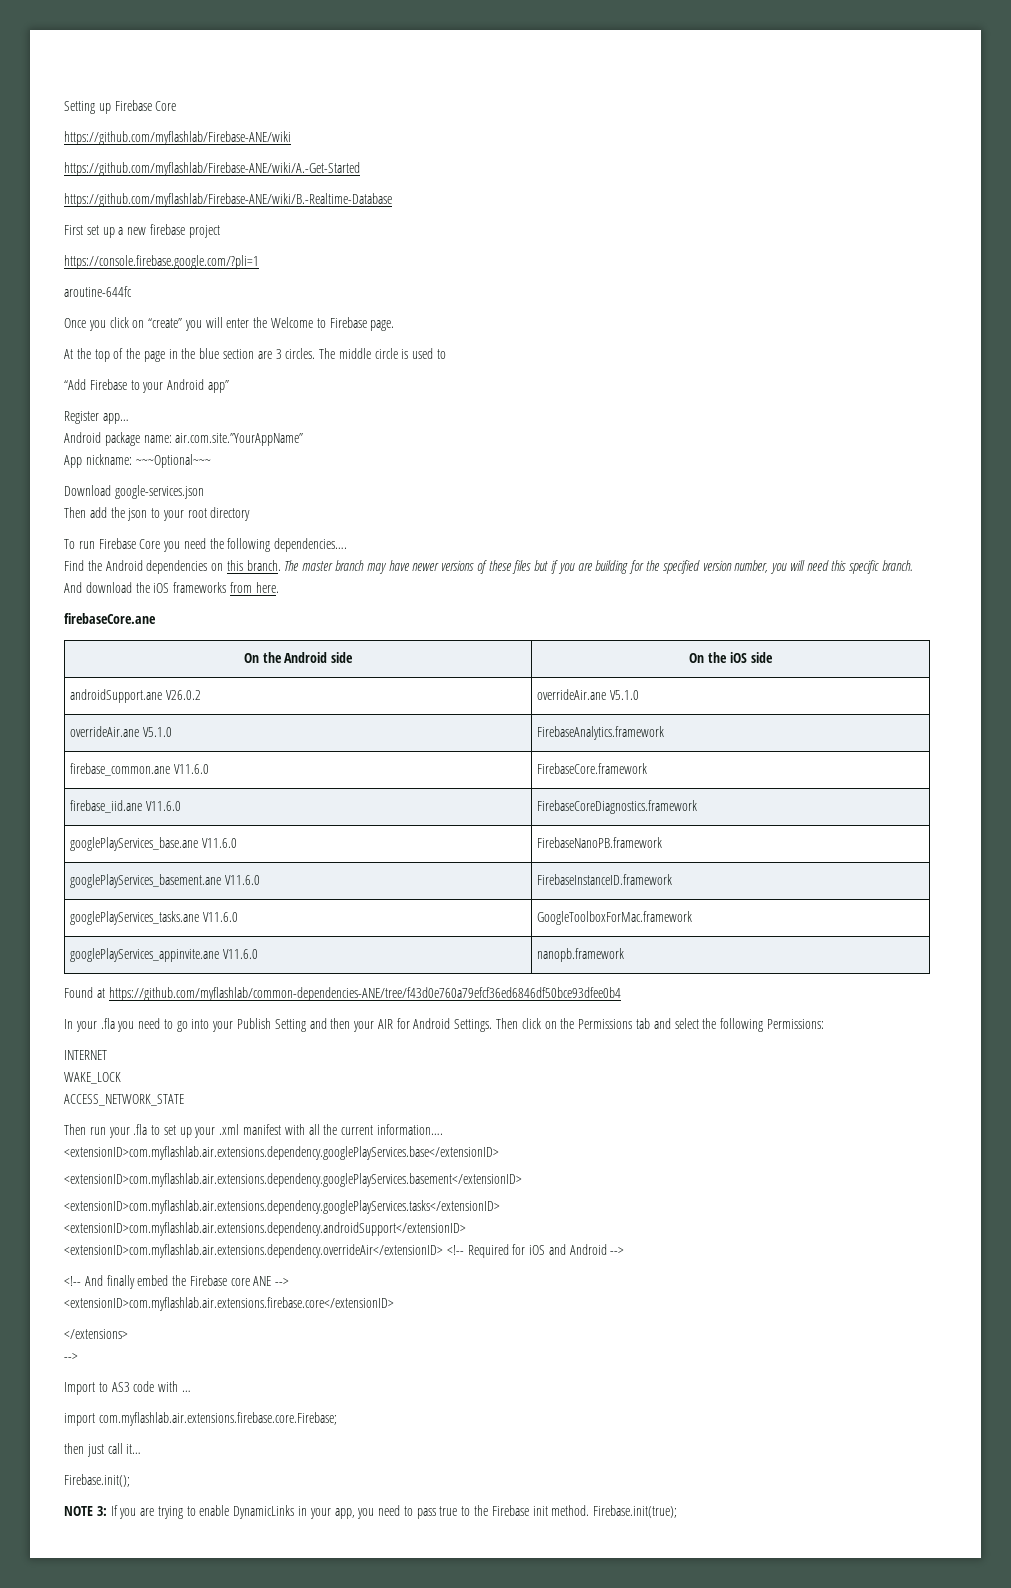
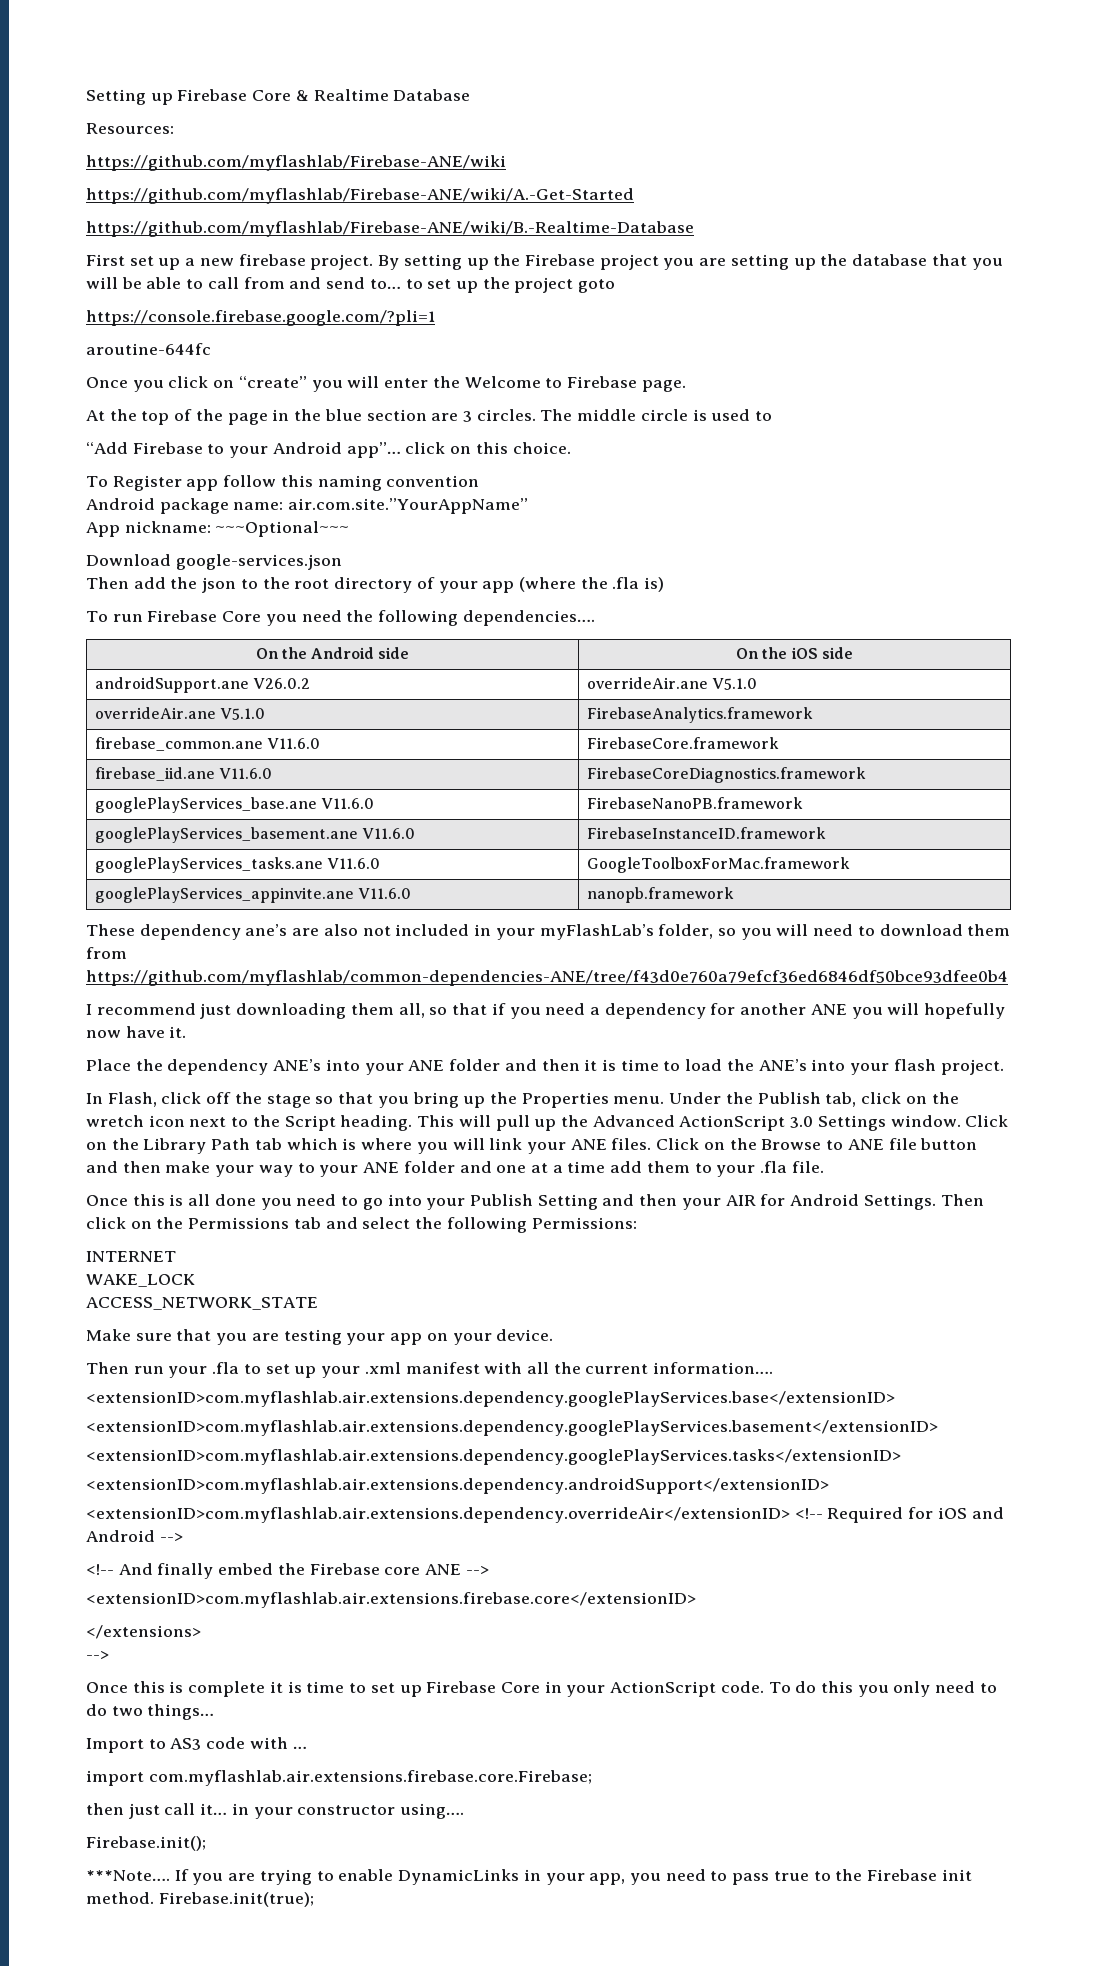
(177, 106) none -> [295,89,471,101] [86,123,174,134] & Realtime Database // Resources:
[188,225,220,238] project -> [310,254,1003,270] [86,277,616,293] project. By setting up the Firebase project you are setting up the database that you will be able to call from and send to… to set up the project goto
[207,380,229,393] [64,411,129,424] app” // Register app… -> [346,442,571,458] [86,475,480,491] app”… click on this choice. // To Register app follow this naming convention
[162,510,184,521] your -> [262,577,290,589] the
(251, 514) none -> [416,577,665,593] of your app (where the .fla is)
[64,560,913,574] [64,582,279,593] [64,613,156,624] // Find the Android dependencies on this branch. The master branch may have newer versions of these files but if you are building for the specified version number, you will need this specific branch. And download the iOS frameworks from here. // firebaseCore.ane -> (595, 618) none
[64,987,621,1001] [64,1018,115,1032] Found at https://github.com/myflashlab/common-dependencies-ANE/tree/f43d0e760a79efcf36ed6846df50bce93dfee0b4 // In your .fla -> [86,924,1011,940] [86,947,127,959] [86,970,1008,986] [86,1003,1006,1019] [86,1026,187,1038] [86,1059,1004,1075] [86,1092,959,1108] [86,1115,1009,1131] [86,1138,978,1154] [86,1161,824,1177] [86,1194,256,1206] These dependency ane’s are also not included in your myFlashLab’s folder, so you will need to download them from https://github.com/myflashlab/common-dependencies-ANE/tree/f43d0e760a79efcf36ed6846df50bce93dfee0b4 // I recommend just downloading them all, so that if you need a dependency for another ANE you will hopefully now have it. // Place the dependency ANE’s into your ANE folder and then it is time to load the ANE’s into your flash project. // In Flash, click off the stage so that you bring up the Properties menu. Under the Publish tab, click on the wretch icon next to the Script heading. This will pull up the Advanced ActionScript 3.0 Settings window. Click on the Library Path tab which is where you will link your ANE files. Click on the Browse to ANE file button and then make your way to your ANE folder and one at a time add them to your .fla file. // Once this is all done
(184, 1100) none -> [86,1329,554,1345] // Make sure that you are testing your app on your device.
(78, 1357) none -> [86,1681,997,1697] [86,1704,215,1720] // Once this is complete it is time to set up Firebase Core in your ActionScript code. To do this you only need to do two things…
(142, 1449) none -> [231,1803,465,1819] in your constructor using….
[64,1506,107,1516] NOTE 3: -> [86,1870,170,1881] ***Note….

